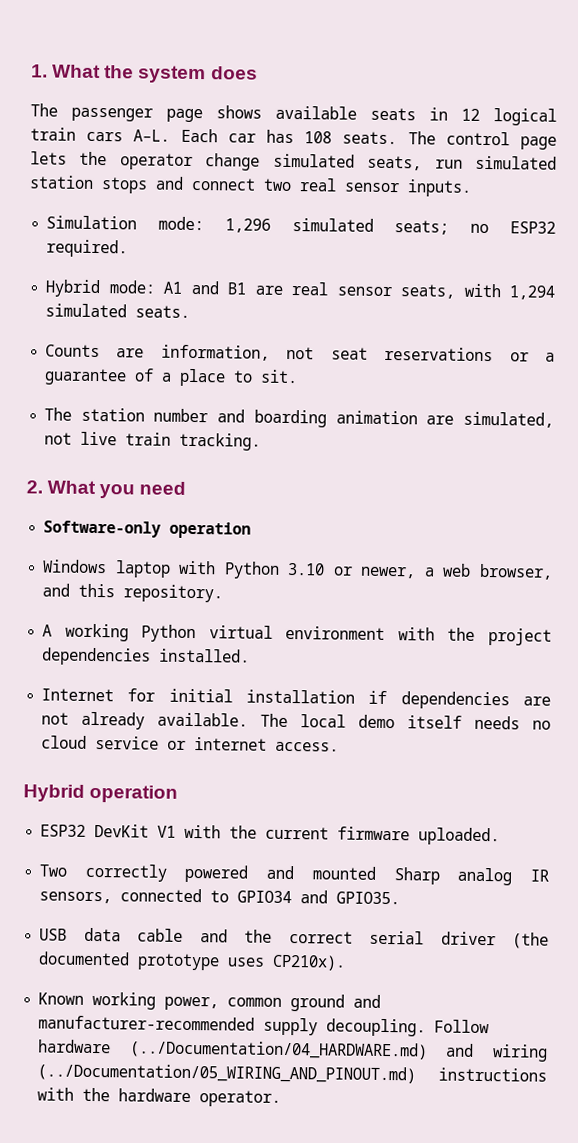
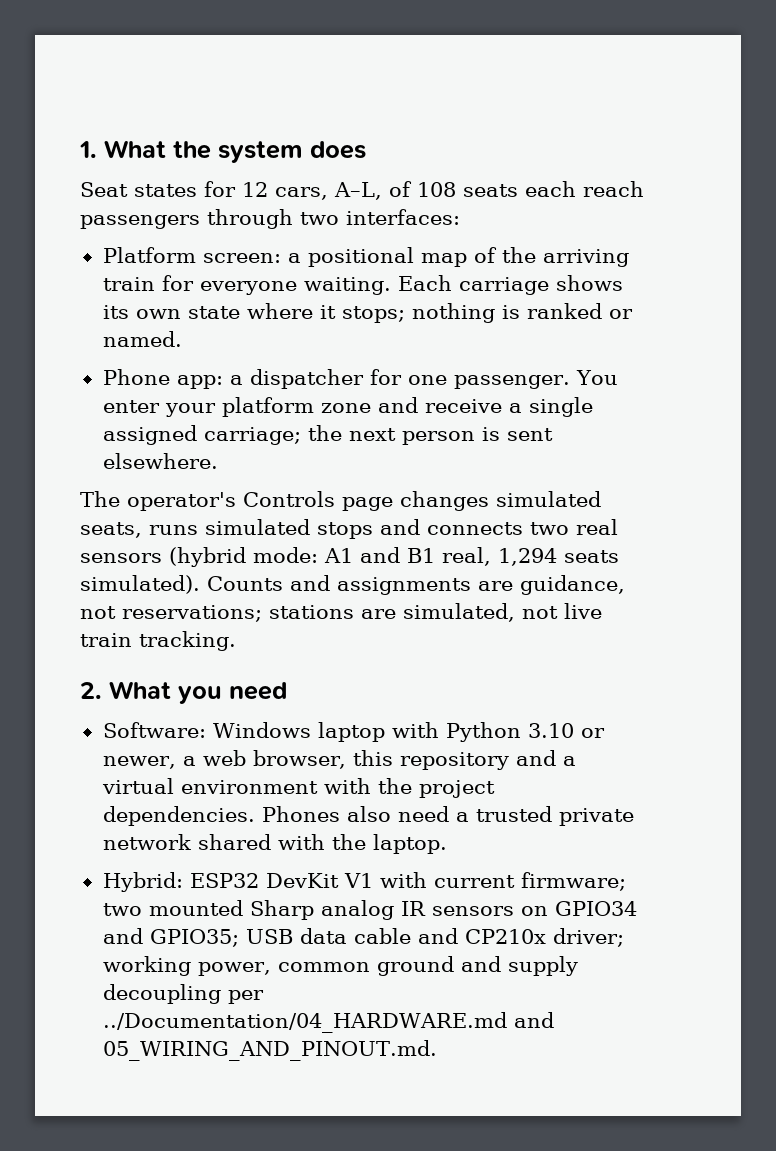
[30,103,557,126] [30,127,557,150] [30,151,557,171] [29,175,94,189] The passenger page shows available seats in 12 logical train cars A–L. Each car has 108 seats. The control page lets the operator change simulated seats, run simulated station -> [80,181,644,200] [80,209,460,229] [102,247,629,267] [102,275,623,295] [102,303,633,323] [102,331,182,347] [102,369,618,389] [102,397,593,417] [102,425,553,445] [102,453,218,469] [80,491,601,511] [80,519,310,538] Seat states for 12 cars, A–L, of 108 seats each reach passengers through two interfaces: // Platform screen: a positional map of the arriving train for everyone waiting. Each carriage shows its own state where it stops; nothing is ranked or named. // Phone app: a dispatcher for one passenger. You enter your platform zone and receive a single assigned carriage; the next person is sent elsewhere. // The operator's Controls page changes simulated seats, runs simulated
[191,177,256,191] connect -> [427,522,523,535] connects
[344,179,472,197] [46,215,556,235] [46,239,129,258] [45,279,555,300] [45,303,191,318] [45,344,555,362] [44,368,299,387] [44,407,418,428] sensor inputs. // Simulation mode: 1,296 simulated seats; no ESP32 required. // Hybrid mode: A1 and B1 are real sensor seats, with 1,294 simulated seats. // Counts are information, not seat reservations or a guarantee of a place to sit. // The station number and boarding animation -> [80,547,619,567] [80,575,625,595] [80,605,354,622] sensors (hybrid mode: A1 and B1 real, 1,294 seats simulated). Counts and assignments are guidance, not reservations; stations
[43,520,252,539] Software-only operation // -> [102,722,206,738] Software:
[42,583,224,603] [42,623,197,643] and this repository. // A working Python -> [353,750,577,770] this repository and a
[42,647,251,666] [41,688,551,710] [41,711,551,730] [41,735,340,752] [23,784,179,803] [40,824,501,846] [39,863,295,883] dependencies installed. // Internet for initial installation if dependencies are not already available. The local demo itself needs no cloud service or internet access. // Hybrid operation // ESP32 DevKit V1 with the current firmware uploaded. // Two correctly powered and -> [102,806,634,826] [102,834,447,854] [102,872,626,892] [102,903,142,916] dependencies. Phones also need a trusted private network shared with the laptop. // Hybrid: ESP32 DevKit V1 with current firmware; two
[39,888,230,904] sensors, connected to -> [431,906,548,916] sensors on
[336,891,401,905] GPIO35. // -> [149,929,239,947] GPIO35;
[244,929,549,949] [38,951,347,971] [38,992,85,1005] the correct serial driver (the documented prototype uses CP210x). // Known -> [464,928,624,947] CP210x driver;
[38,1015,491,1037] [38,1039,548,1062] [37,1063,547,1084] [37,1087,282,1107] manufacturer-recommended supply decoupling. Follow hardware (../Documentation/04_HARDWARE.md) and wiring (../Documentation/05_WIRING_AND_PINOUT.md) instructions with the hardware operator. -> [507,956,578,976] [102,984,264,1004] [102,1012,554,1033] [102,1040,437,1061] supply decoupling per ../Documentation/04_HARDWARE.md and 05_WIRING_AND_PINOUT.md.

